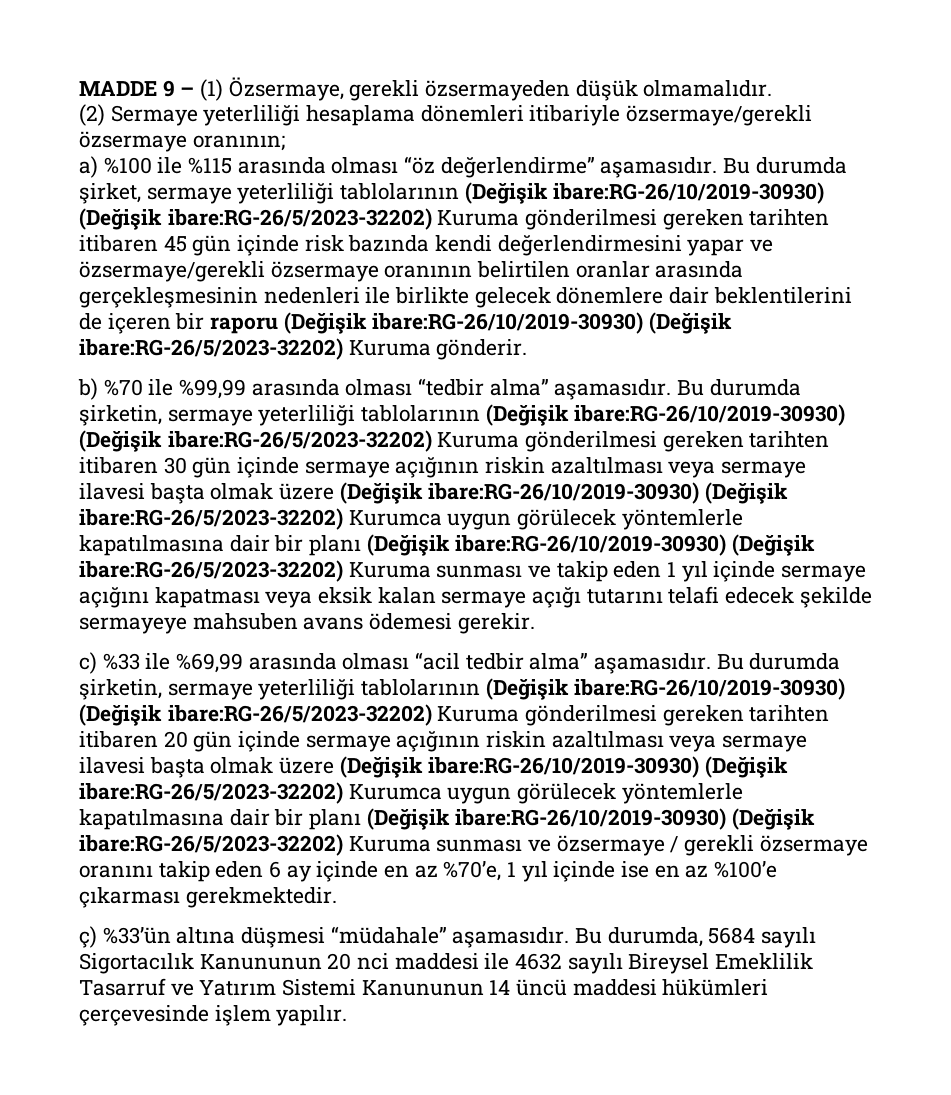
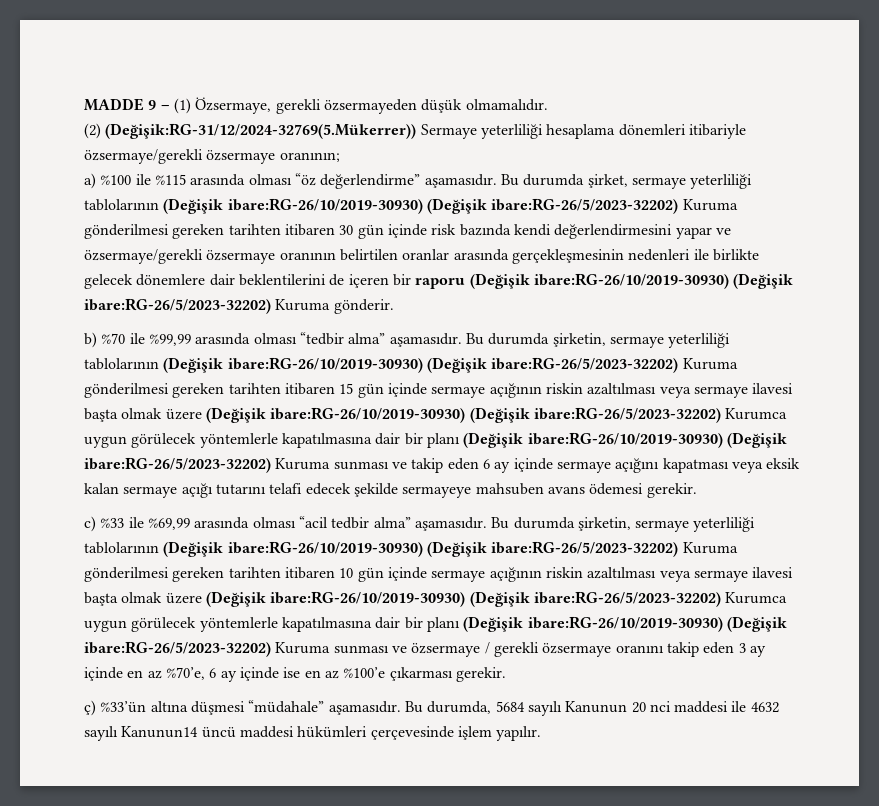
(105, 115) none -> [105,123,417,139] (Değişik:RG-31/12/2024-32769(5.Mükerrer))
[163,236,187,252] 45 -> [339,225,354,235] 30
[163,457,187,474] 30 -> [339,383,354,394] 15
[667,561,708,582] 1 yıl -> [482,459,511,473] 6 ay
[163,731,188,748] 20 -> [339,568,354,578] 10
[269,861,282,878] 6 -> [738,643,746,653] 3
[507,861,548,882] 1 yıl -> [209,668,237,682] 6 ay
[185,887,337,908] gerekmektedir. -> [455,667,506,682] gerekir.
[79,953,322,974] Sigortacılık Kanununun -> [565,701,628,713] Kanunun
[628,953,814,974] [79,978,511,996] Bireysel Emeklilik Tasarruf ve Yatırım Sistemi Kanununun 14 -> [121,726,199,738] Kanunun14

